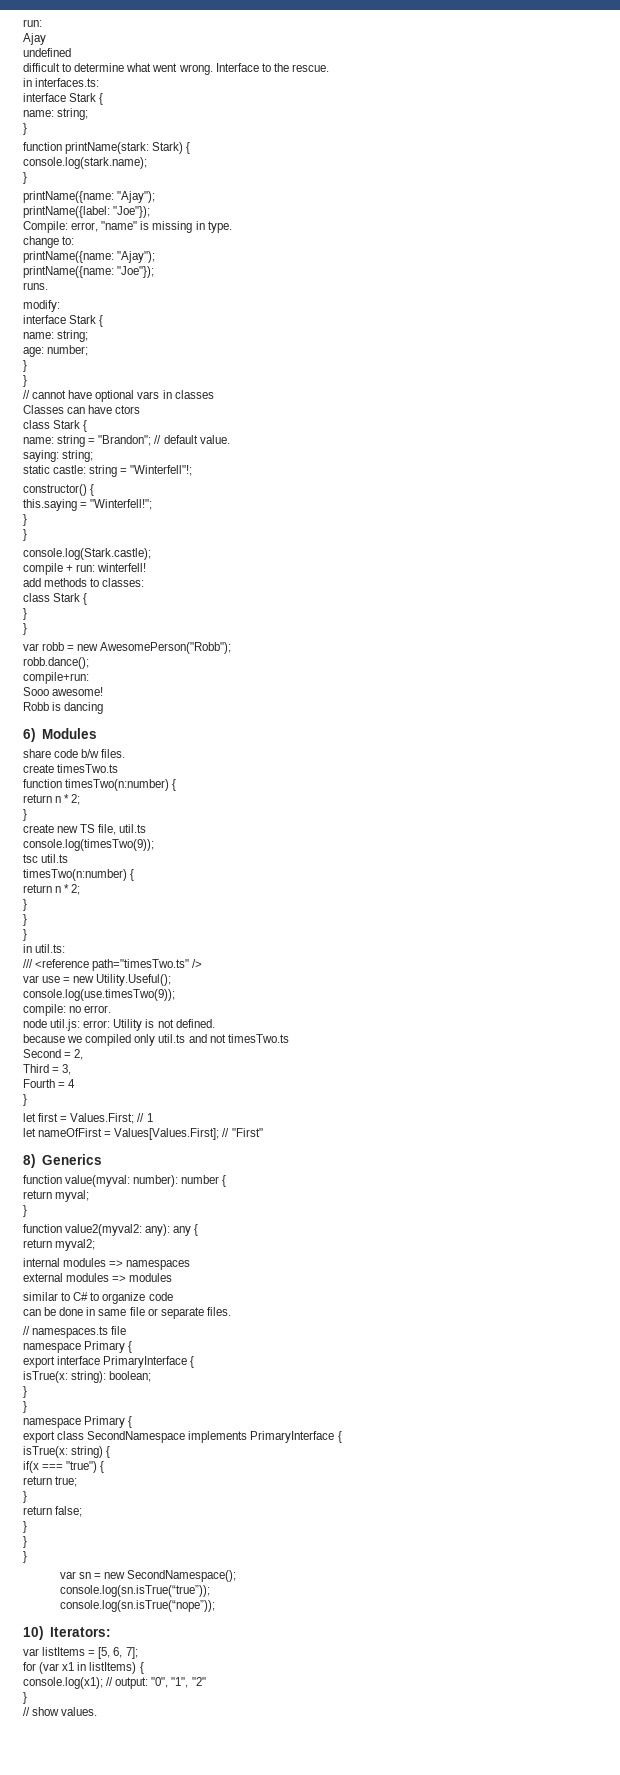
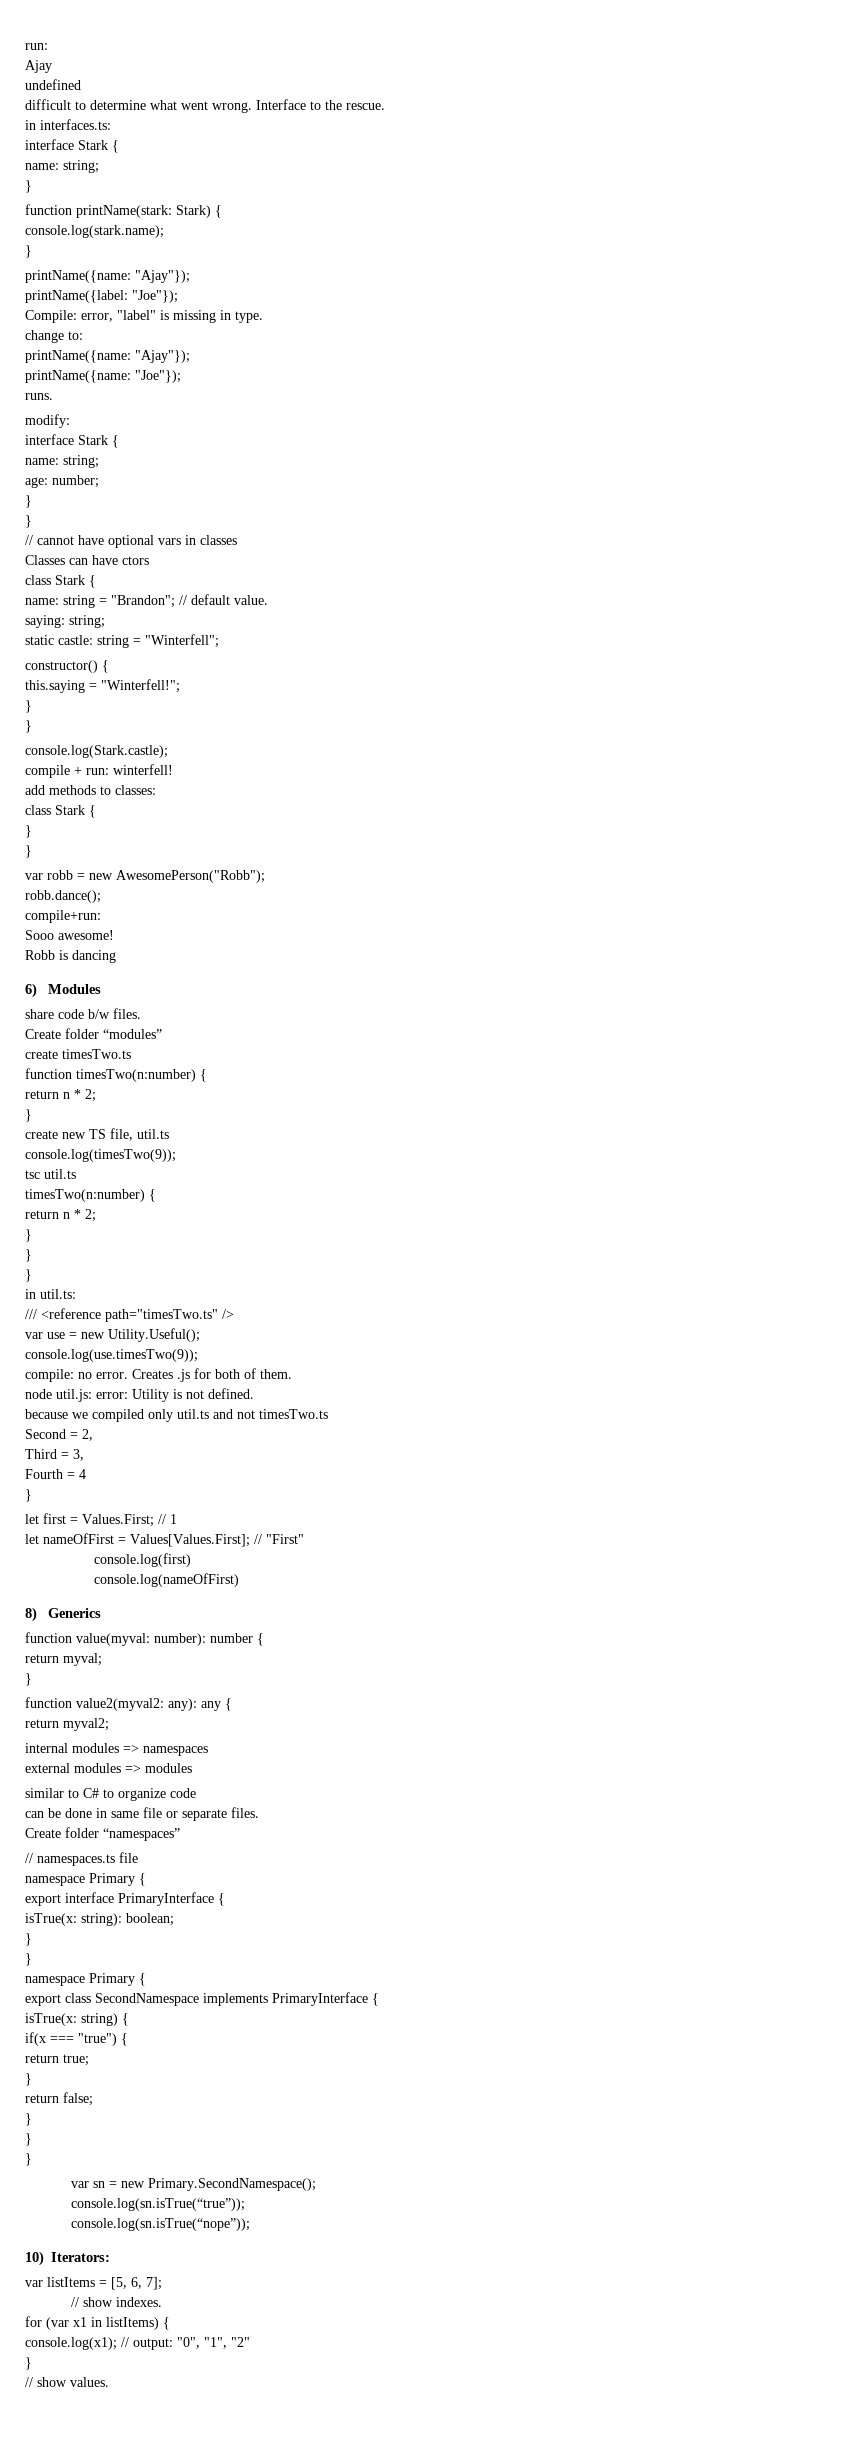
[117,191,156,203] "Ajay"); -> [135,270,190,283] "Ajay"});
[101,221,138,230] "name" -> [117,310,156,320] "label"
[117,251,156,263] "Ajay"); -> [135,350,190,363] "Ajay"});
[130,465,193,476] "Winterfell"!; -> [145,634,219,648] "Winterfell";
(126, 753) none -> [25,1028,162,1039] // Create folder “modules”
(112, 1009) none -> [132,1368,292,1382] Creates .js for both of them.
(263, 1132) none -> [94,1553,192,1567] [94,1573,240,1587] // console.log(first) // console.log(nameOfFirst)
(231, 1311) none -> [25,1827,180,1841] // Create folder “namespaces”
[126,1570,236,1582] SecondNamespace(); -> [148,2178,317,2191] Primary.SecondNamespace();
(138, 1653) none -> [71,2297,163,2307] // // show indexes.

